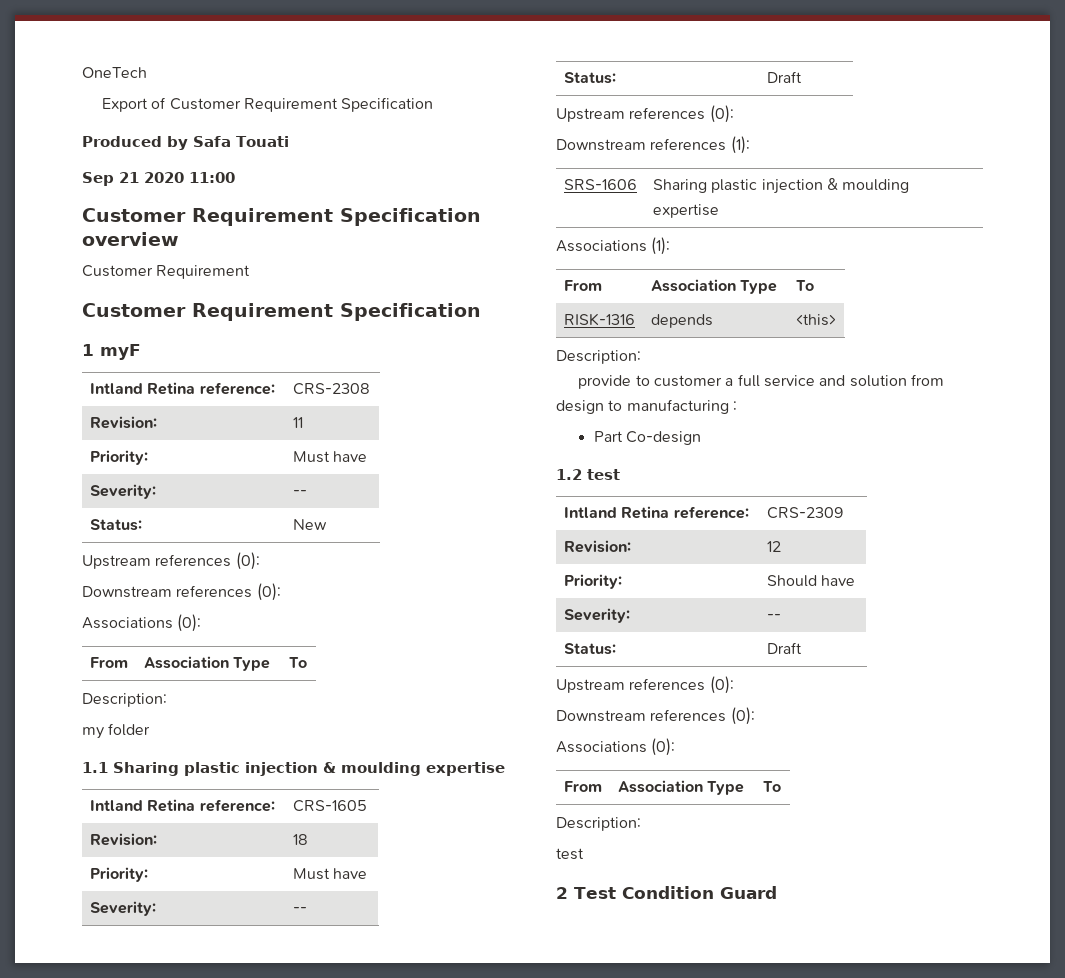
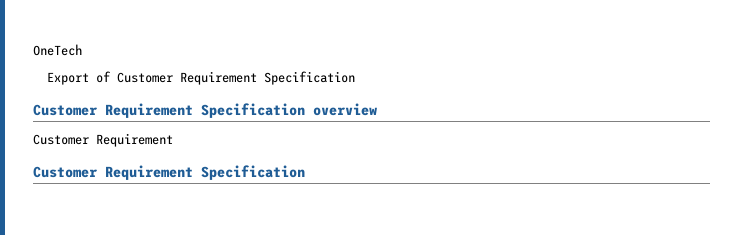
[82,136,289,150] [82,172,235,186] // Produced by Safa Touati // Sep 21 2020 11:00 -> (356, 78) none
[82,344,141,360] [89,382,275,395] [292,383,370,395] [89,416,157,429] [292,417,303,428] [89,450,148,465] [292,451,368,463] [89,484,156,499] [292,490,307,496] [89,519,142,531] [292,519,327,530] [82,552,260,570] [82,583,281,601] [82,614,202,632] [89,657,128,668] [143,656,271,671] [288,657,307,668] [82,693,167,707] [82,723,151,739] [82,762,505,776] [89,799,275,812] [292,800,367,812] [89,833,157,846] [292,834,308,845] [89,867,148,882] [292,868,368,880] [89,901,156,916] [292,907,307,913] [563,72,616,84] [766,71,802,83] [556,105,734,123] [556,136,750,154] [563,179,637,190] [652,178,910,194] [652,204,719,218] [556,237,671,255] [563,280,602,291] [650,279,778,294] [795,280,814,291] [563,313,635,326] [650,314,713,328] [795,314,836,326] [556,350,641,364] [578,374,944,389] [556,399,737,414] [593,431,701,445] [556,469,620,480] [563,506,749,519] [766,507,843,519] [563,540,631,553] [766,541,781,552] [563,574,622,589] [766,575,856,587] [563,608,630,623] [766,614,781,620] [563,643,616,655] [766,642,802,654] [556,676,734,694] [556,707,755,725] [556,738,676,756] [563,781,602,792] [617,780,745,795] [762,781,781,792] [556,817,641,831] [556,848,584,860] [556,886,777,899] // 1 myF // Intland Retina reference: | CRS-2308 // Revision: | 11 // Priority: | Must have // Severity: | -- // Status: | New // Upstream references (0): // Downstream references (0): // Associations (0): // From | Association Type | To // Description: // my folder // 1.1 Sharing plastic injection & moulding expertise // Intland Retina reference: | CRS-1605 // Revision: | 18 // Priority: | Must have // Severity: | -- // Status: | Draft // Upstream references (0): // Downstream references (1): // SRS-1606 | Sharing plastic injection & moulding expertise // Associations (1): // From | Association Type | To // RISK-1316 | depends | <this> // Description: // provide to customer a full service and solution from design to manufacturing : // Part Co-design // 1.2 test // Intland Retina reference: | CRS-2309 // Revision: | 12 // Priority: | Should have // Severity: | -- // Status: | Draft // Upstream references (0): // Downstream references (0): // Associations (0): // From | Association Type | To // Description: // test // 2 Test Condition Guard -> (305, 172) none

